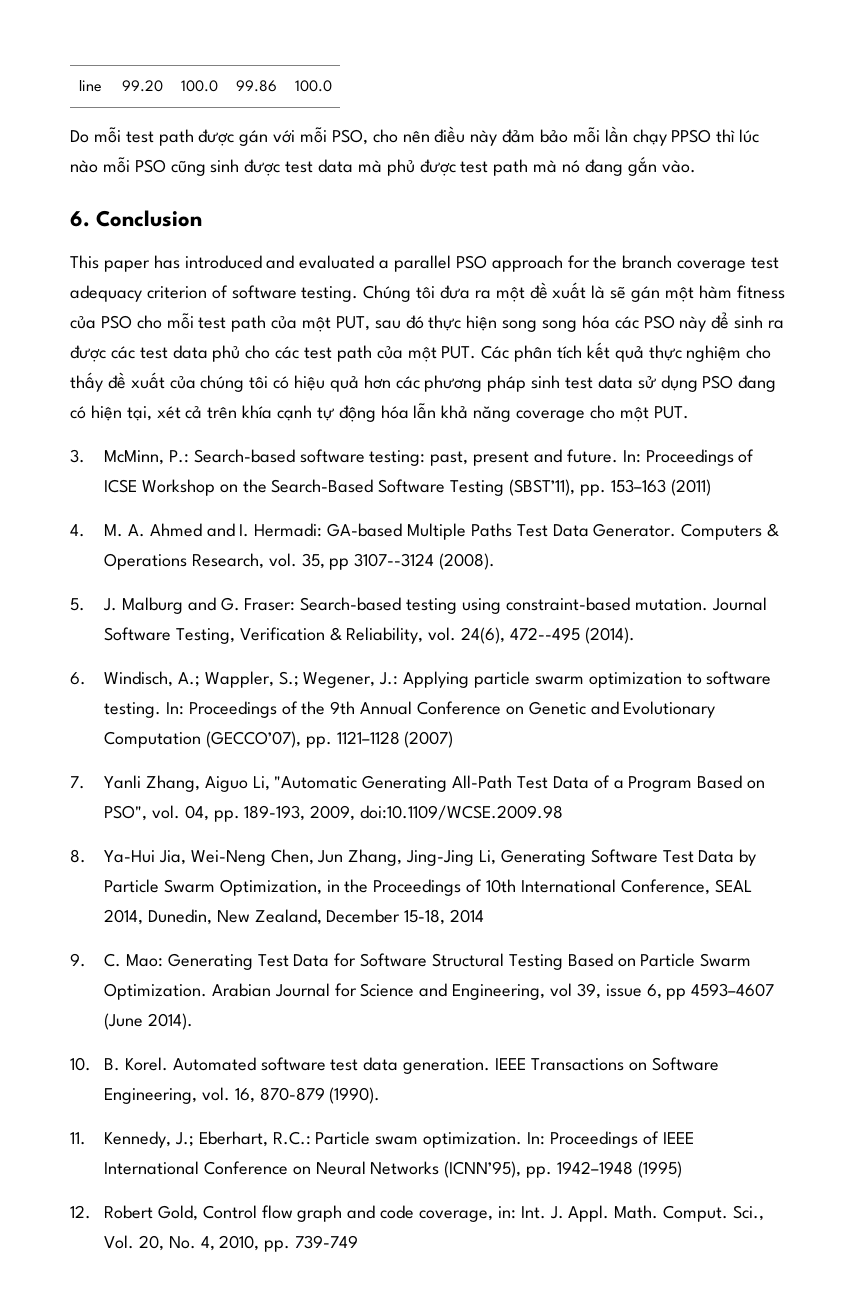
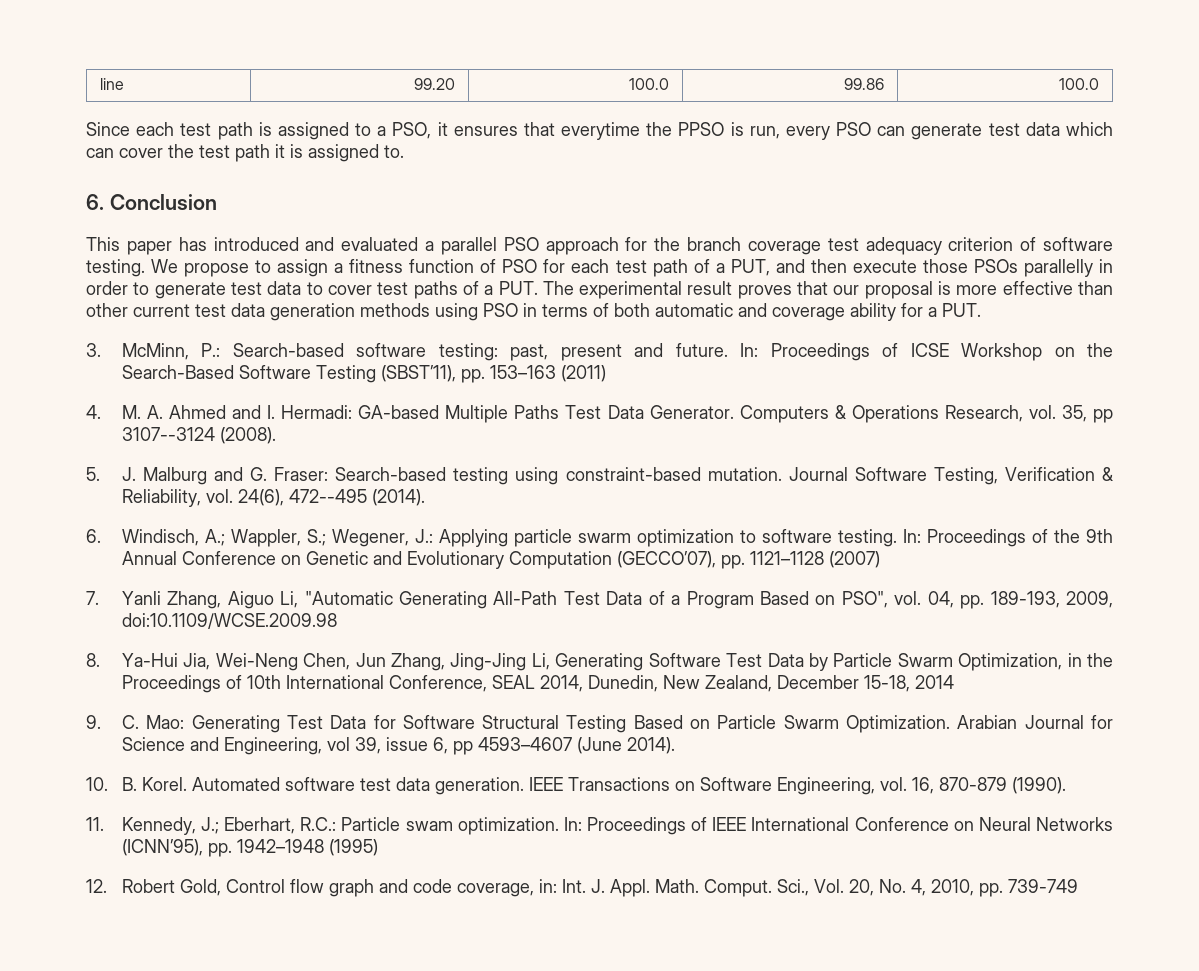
[70,126,760,146] [70,156,696,176] Do mỗi test path được gán với mỗi PSO, cho nên điều này đảm bảo mỗi lần chạy PPSO thì lúc nào mỗi PSO cũng sinh được test data mà phủ được test path mà nó đang gắn vào. -> [86,122,1113,140] [86,144,404,162] Since each test path is assigned to a PSO, it ensures that everytime the PPSO is run, every PSO can generate test data which can cover the test path it is assigned to.
[363,282,785,302] [70,312,785,332] [70,342,772,362] [70,372,777,392] [70,403,649,422] Chúng tôi đưa ra một đề xuất là sẽ gán một hàm fitness của PSO cho mỗi test path của một PUT, sau đó thực hiện song song hóa các PSO này để sinh ra được các test data phủ cho các test path của một PUT. Các phân tích kết quả thực nghiệm cho thấy đề xuất của chúng tôi có hiệu quả hơn các phương pháp sinh test data sử dụng PSO đang có hiện tại, xét cả trên khía cạnh tự động hóa lẫn khả năng coverage cho một -> [151,259,1114,277] [86,281,1114,299] [86,303,937,321] We propose to assign a fitness function of PSO for each test path of a PUT, and then execute those PSOs parallelly in order to generate test data to cover test paths of a PUT. The experimental result proves that our proposal is more effective than other current test data generation methods using PSO in terms of both automatic and coverage ability for a

